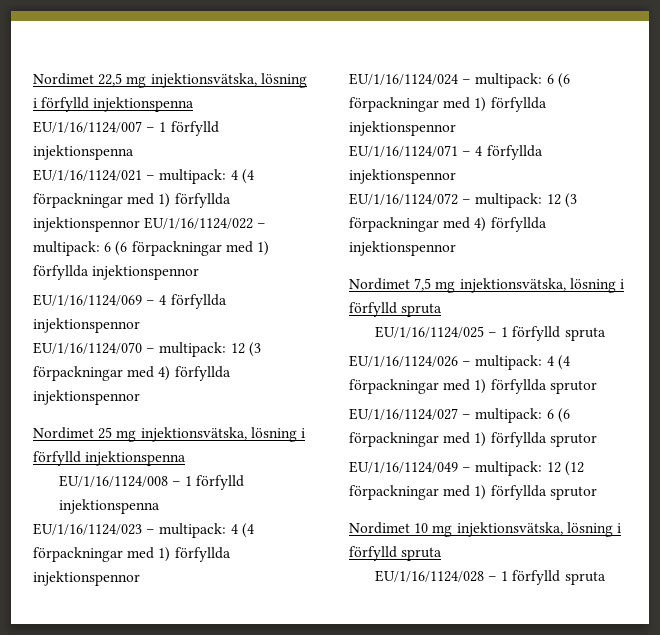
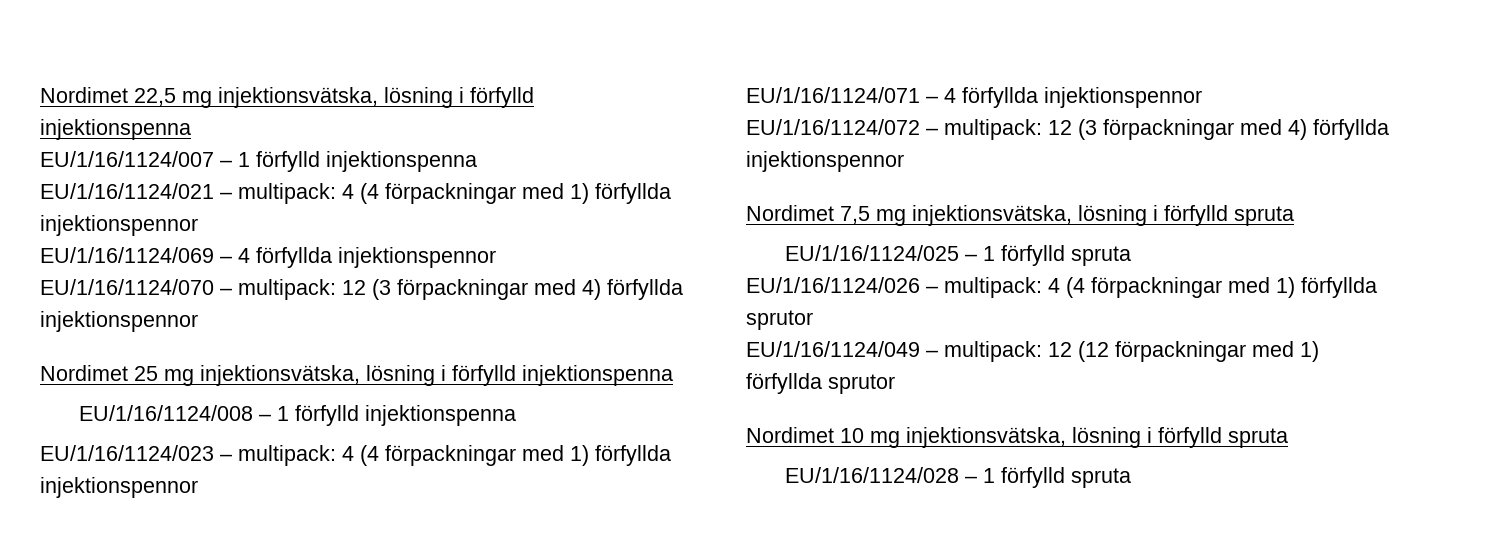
[144,217,267,229] [33,241,269,256] [33,265,200,280] EU/1/16/1124/022 – multipack: 6 (6 förpackningar med 1) förfyllda injektionspennor -> (198, 225) none
[349,73,570,88] [349,97,547,112] [349,121,456,136] // EU/1/16/1124/024 – multipack: 6 (6 förpackningar med 1) förfyllda injektionspennor -> (198, 487) none
[349,408,570,423] [349,432,597,447] // EU/1/16/1124/027 – multipack: 6 (6 förpackningar med 1) förfyllda sprutor -> (813, 320) none

